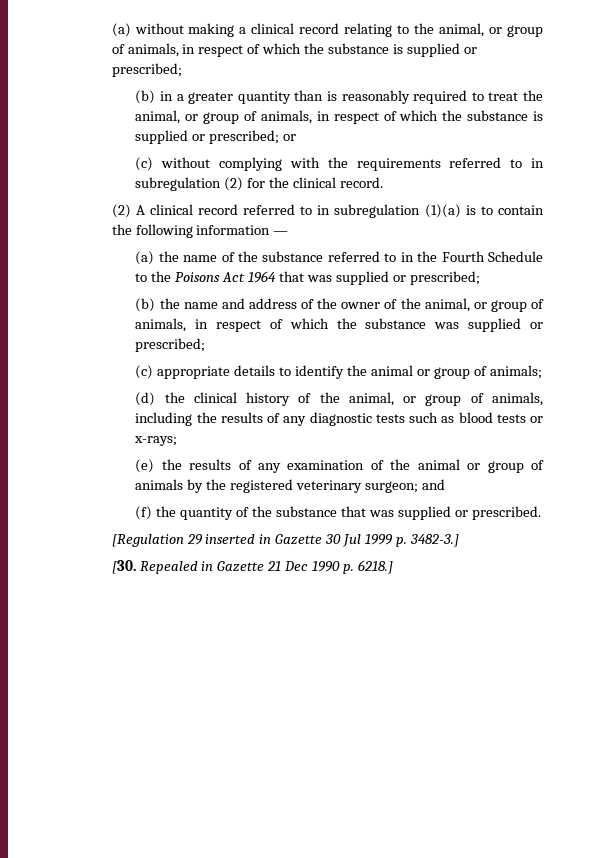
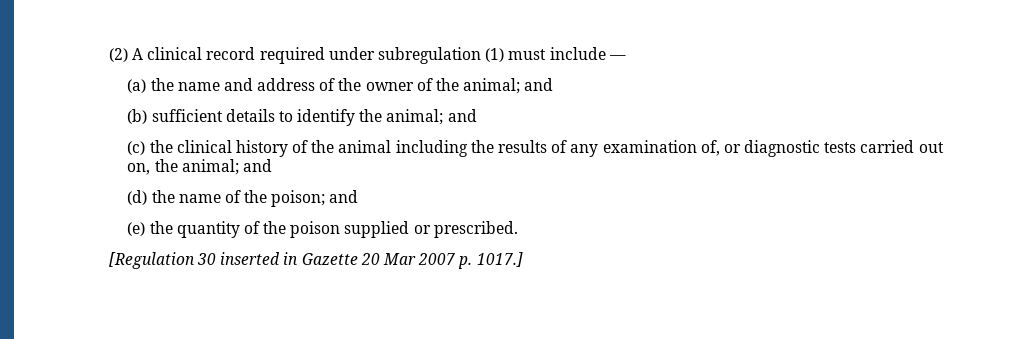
[111,23,543,37] [111,43,477,57] [111,63,182,77] [135,90,543,104] [135,110,543,124] [135,130,297,144] [135,157,544,171] [135,177,383,191] [111,204,544,218] [111,224,289,238] [135,251,543,265] [135,271,480,285] [135,298,156,312] (a) without making a clinical record relating to the animal, or group of animals, in respect of which the substance is supplied or prescribed; // (b) in a greater quantity than is reasonably required to treat the animal, or group of animals, in respect of which the substance is supplied or prescribed; or // (c) without complying with the requirements referred to in subregulation (2) for the clinical record. // (2) A clinical record referred to in subregulation (1)(a) is to contain the following information — // (a) the name of the substance referred to in the Fourth Schedule to the Poisons Act 1964 that was supplied or prescribed; // (b) -> [108,47,626,64] [127,79,147,93] (2) A clinical record required under subregulation (1) must include — // (a)
[424,298,544,312] [135,318,543,332] [135,338,206,352] [135,365,542,379] [135,392,156,406] animal, or group of animals, in respect of which the substance was supplied or prescribed; // (c) appropriate details to identify the animal or group of animals; // (d) -> [463,78,554,94] [127,109,477,126] [127,141,146,155] animal; and // (b) sufficient details to identify the animal; and // (c)
[348,392,543,406] animal, or group of animals, -> [338,140,392,153] animal
[309,412,543,426] [134,436,178,446] [135,459,544,473] [135,479,445,493] [135,506,394,520] diagnostic tests such as blood tests or x-rays; // (e) the results of any examination of the animal or group of animals by the registered veterinary surgeon; and // (f) the quantity of the substance that was -> [602,140,944,157] [127,159,272,175] [127,190,359,207] [127,221,341,238] examination of, or diagnostic tests carried out on, the animal; and // (d) the name of the poison; and // (e) the quantity of the poison
[186,534,203,545] 29 -> [197,253,217,265] 30
[325,534,459,547] [111,560,393,574] 30 Jul 1999 p. 3482-3.] // [30. Repealed in Gazette 21 Dec 1990 p. 6218.] -> [360,252,523,269] 20 Mar 2007 p. 1017.]

